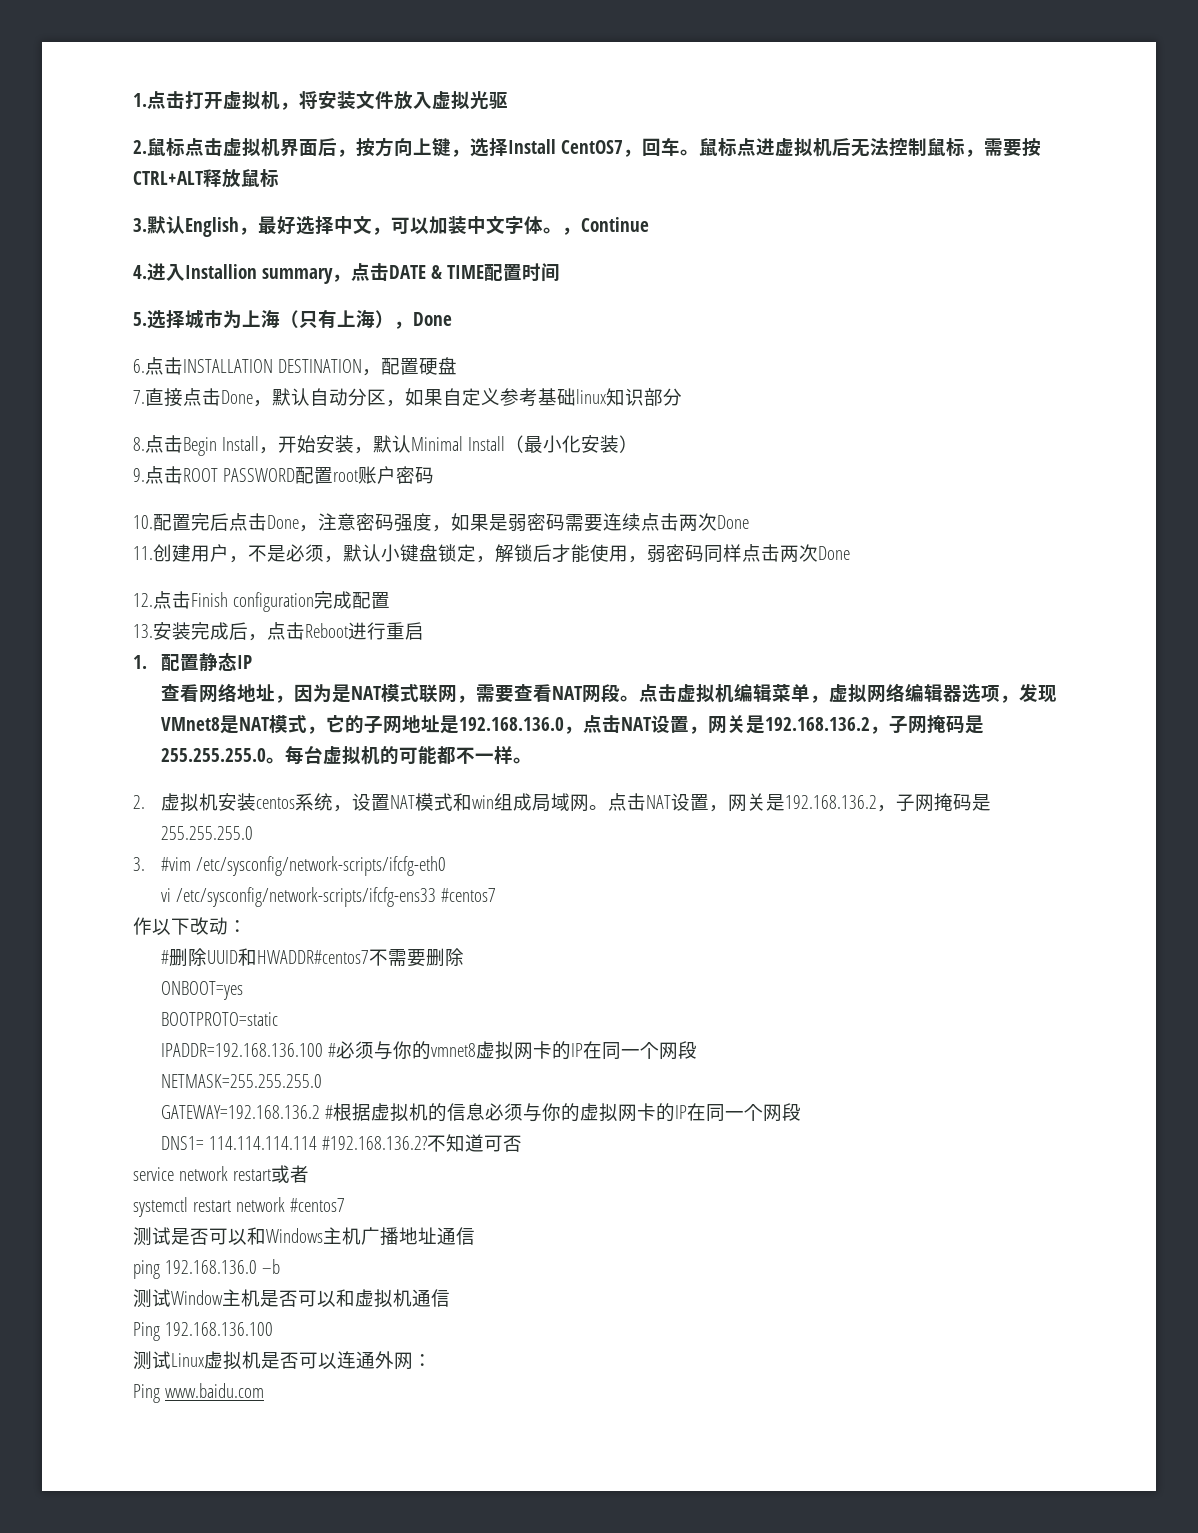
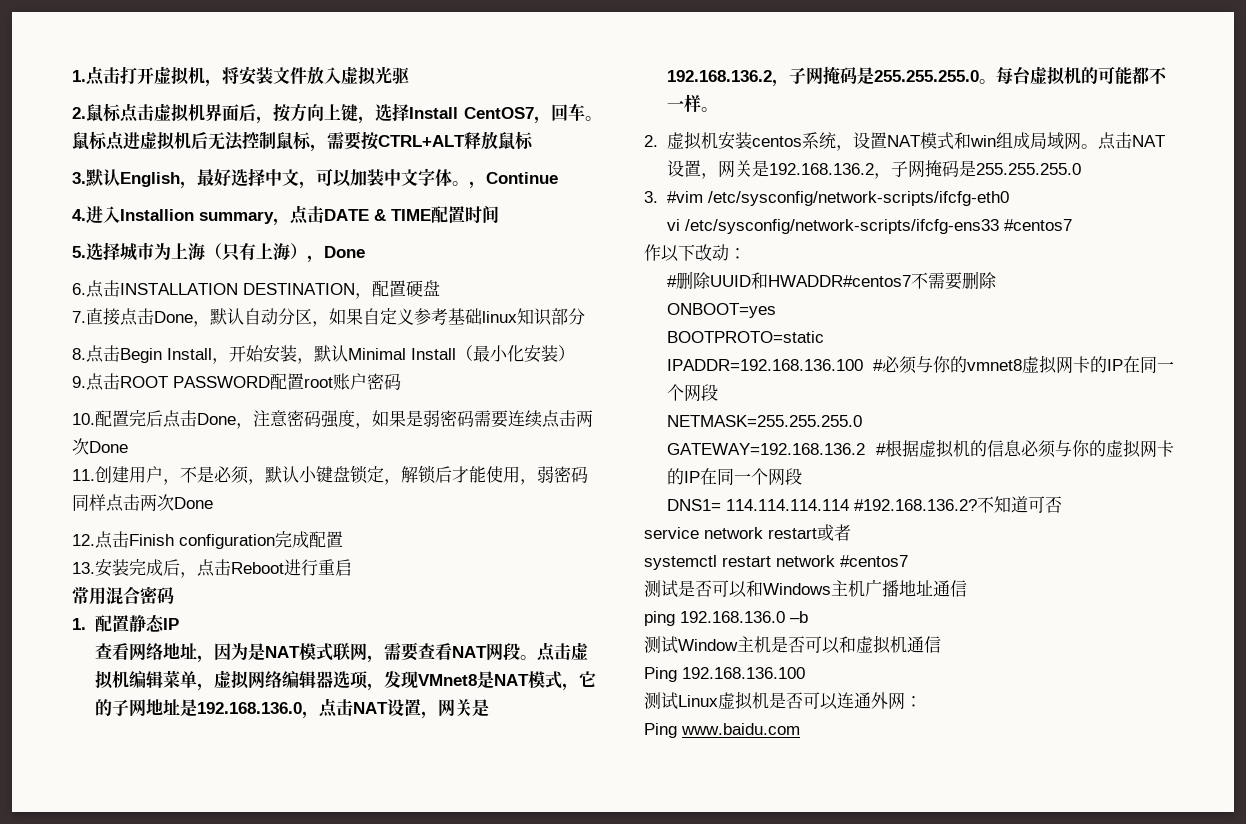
(424, 631) none -> [72,586,174,605] // 常用混合密码

